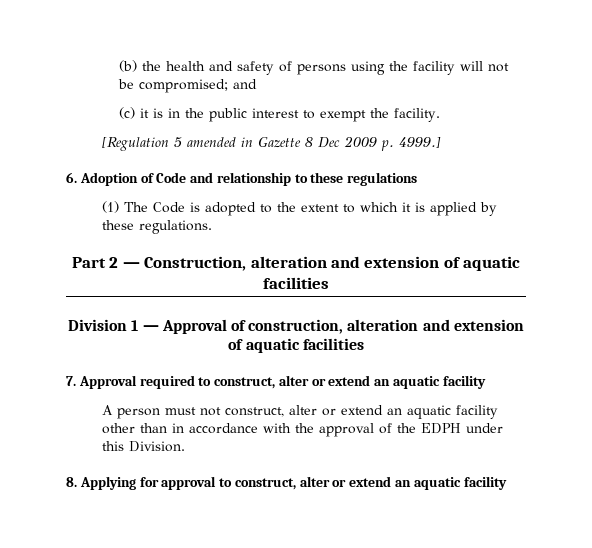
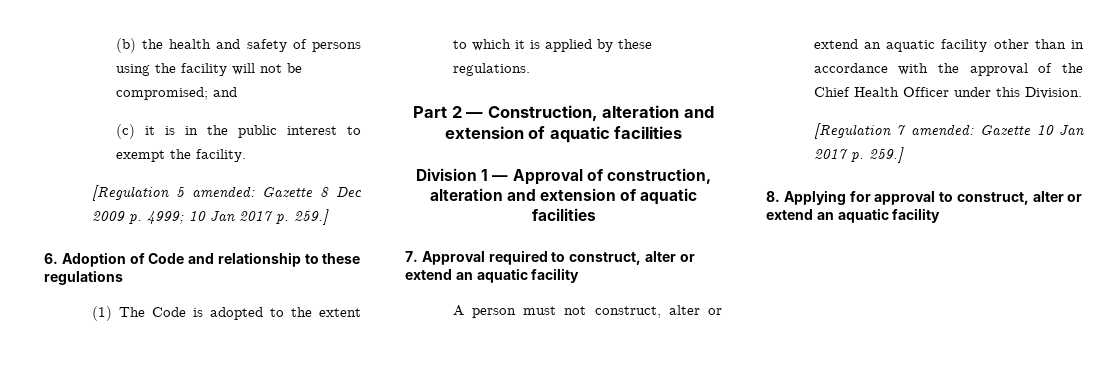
[186,137,253,147] amended in -> [191,186,255,198] amended:
[398,137,441,148] 4999.] -> [146,209,329,225] 4999; 10 Jan 2017 p. 259.]
[420,423,461,434] EDPH -> [813,87,949,97] Chief Health Officer
(185, 446) none -> [813,123,1084,139] [813,147,904,163] // [Regulation 7 amended: Gazette 10 Jan 2017 p. 259.]

